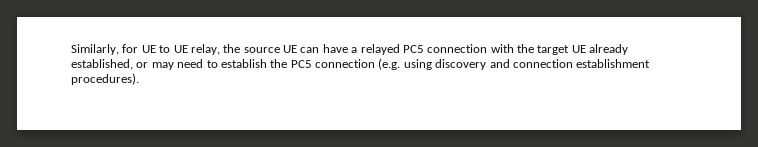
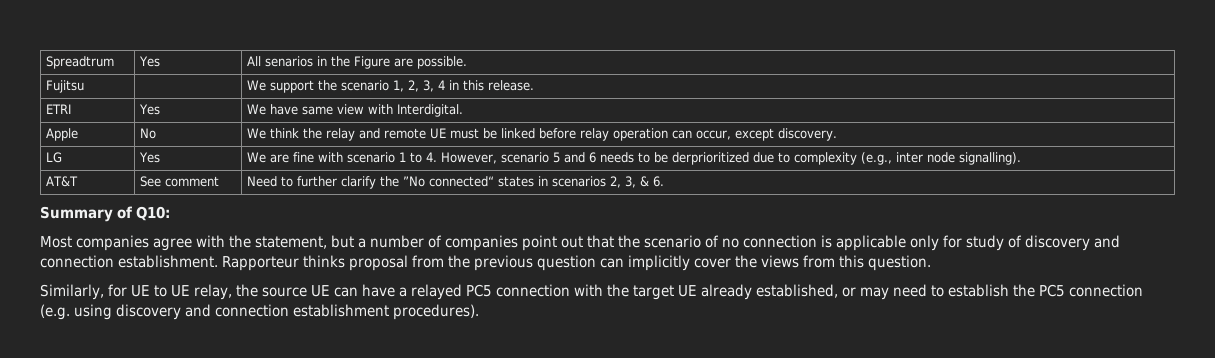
(71, 49) none -> [45,56,114,69] [138,56,160,67] [246,56,467,69] [45,80,84,93] [246,80,534,93] [45,104,71,114] [138,104,160,115] [246,104,463,117] [45,128,78,141] [139,128,156,139] [246,128,837,141] [45,152,62,163] [138,152,160,163] [246,152,1021,165] [45,176,78,187] [139,176,219,187] [246,176,664,189] [40,206,170,222] [40,235,1120,251] [40,255,931,271] Spreadtrum | Yes | All senarios in the Figure are possible. // Fujitsu | | We support the scenario 1, 2, 3, 4 in this release. // ETRI | Yes | We have same view with Interdigital. // Apple | No | We think the relay and remote UE must be linked before relay operation can occur, except discovery. // LG | Yes | We are fine with scenario 1 to 4. However, scenario 5 and 6 needs to be derprioritized due to complexity (e.g., inter node signalling). // AT&T | See comment | Need to further clarify the ”No connected“ states in scenarios 2, 3, & 6. // Summary of Q10: // Most companies agree with the statement, but a number of companies point out that the scenario of no connection is applicable only for study of discovery and connection establishment. Rapporteur thinks proposal from the previous question can implicitly cover the views from this question. //

